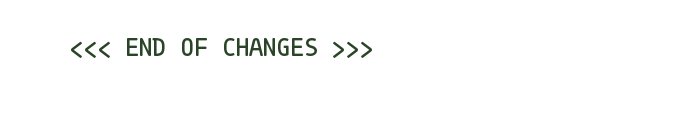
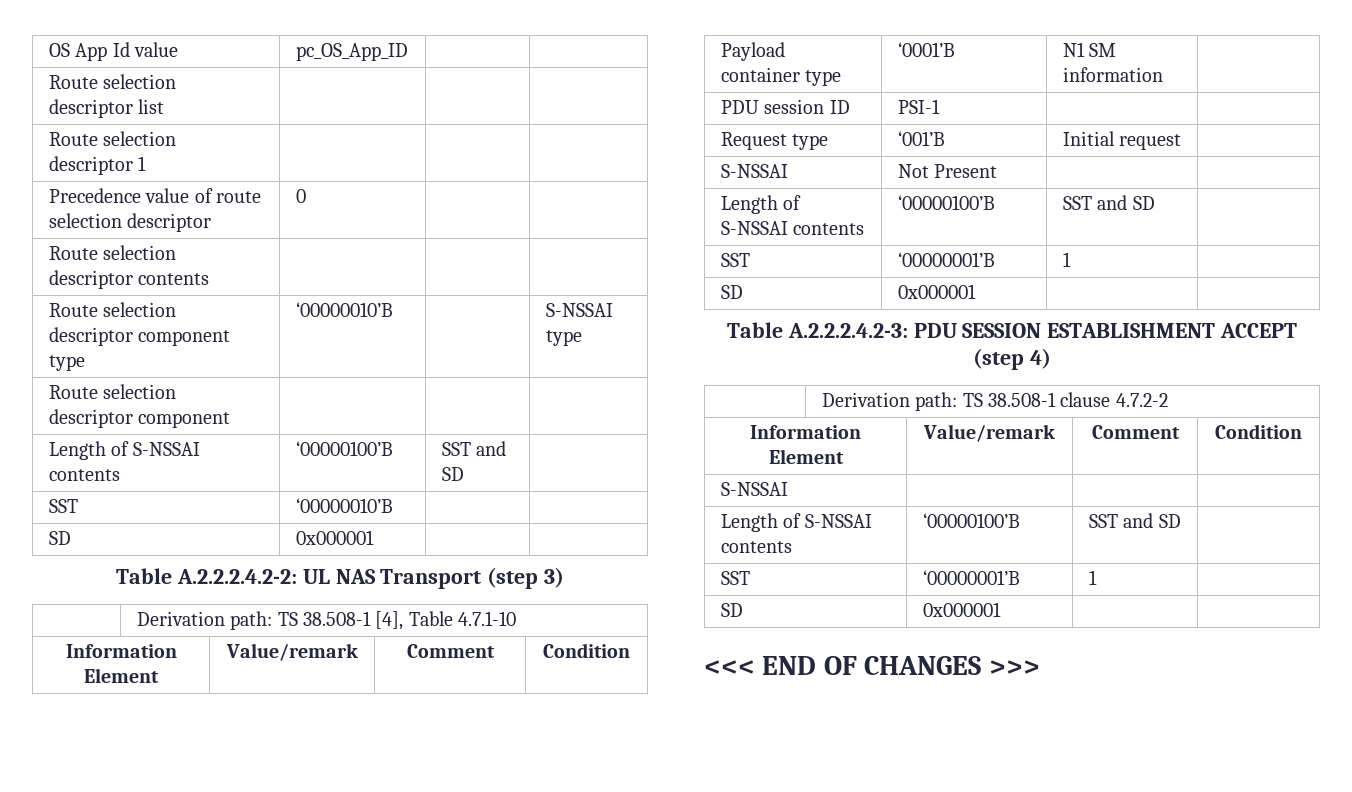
(69, 49) none -> [48,42,178,61] [295,43,408,61] [48,74,177,89] [48,99,165,118] [48,131,177,146] [48,156,147,175] [48,188,261,203] [48,213,212,232] [295,189,306,203] [48,245,177,260] [48,270,210,289] [48,302,177,317] [48,327,231,346] [48,355,85,371] [295,302,393,317] [545,303,613,317] [545,330,582,346] [48,384,177,399] [48,409,231,428] [48,441,200,460] [48,469,120,481] [295,441,393,456] [441,441,507,456] [441,467,464,481] [48,499,78,513] [295,498,393,513] [48,531,71,545] [295,530,374,545] [115,567,565,589] [136,611,517,630] [65,644,177,658] [84,668,159,683] [225,643,358,661] [406,644,495,658] [543,643,630,658] [720,42,785,61] [720,67,842,86] [897,42,955,57] [1062,42,1117,57] [1062,67,1163,82] [720,99,850,114] [897,99,940,114] [720,132,829,150] [897,131,945,146] [1062,131,1182,150] [720,164,788,178] [897,164,998,178] [720,195,802,214] [720,221,865,235] [897,195,995,210] [1062,195,1155,210] [720,253,750,267] [897,252,995,267] [1062,252,1071,267] [720,285,743,299] [897,284,976,299] [726,322,1298,338] [973,348,1051,370] [821,392,1168,411] [750,425,861,439] [768,449,844,464] [923,424,1055,442] [1091,425,1180,439] [1215,424,1302,439] [720,482,788,496] [720,513,872,532] [720,541,792,553] [922,513,1020,528] [1088,513,1181,528] [720,571,750,585] [922,570,1020,585] [1088,570,1097,585] [720,603,743,617] [922,602,1001,617] OS App Id value | pc_OS_App_ID | | // Route selection descriptor list | | | // Route selection descriptor 1 | | | // Precedence value of route selection descriptor | 0 | | // Route selection descriptor contents | | | // Route selection descriptor component type | ‘00000010’B | | S-NSSAI type // Route selection descriptor component | | | // Length of S-NSSAI contents | ‘00000100’B | SST and SD | // SST | ‘00000010’B | | // SD | 0x000001 | | // Table A.2.2.2.4.2-2: UL NAS Transport (step 3) // | Derivation path: TS 38.508-1 [4], Table 4.7.1-10 // Information Element | Value/remark | Comment | Condition // Payload container type | ‘0001’B | N1 SM information | // PDU session ID | PSI-1 | | // Request type | ‘001’B | Initial request | // S-NSSAI | Not Present | | // Length of S-NSSAI contents | ‘00000100’B | SST and SD | // SST | ‘00000001’B | 1 | // SD | 0x000001 | | // Table A.2.2.2.4.2-3: PDU SESSION ESTABLISHMENT ACCEPT (step 4) // | Derivation path: TS 38.508-1 clause 4.7.2-2 // Information Element | Value/remark | Comment | Condition // S-NSSAI | | | // Length of S-NSSAI contents | ‘00000100’B | SST and SD | // SST | ‘00000001’B | 1 | // SD | 0x000001 | | //

